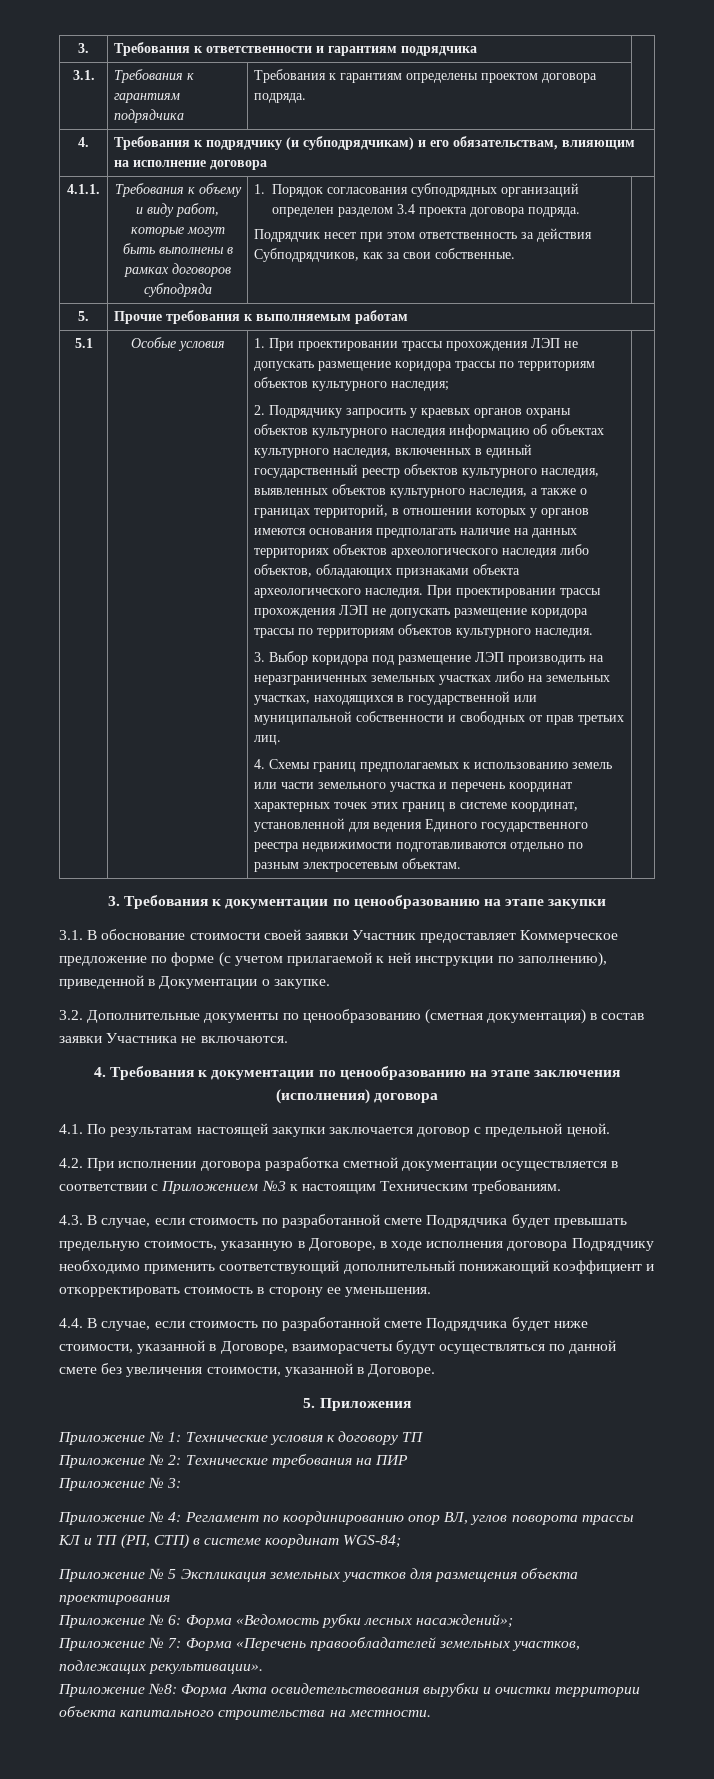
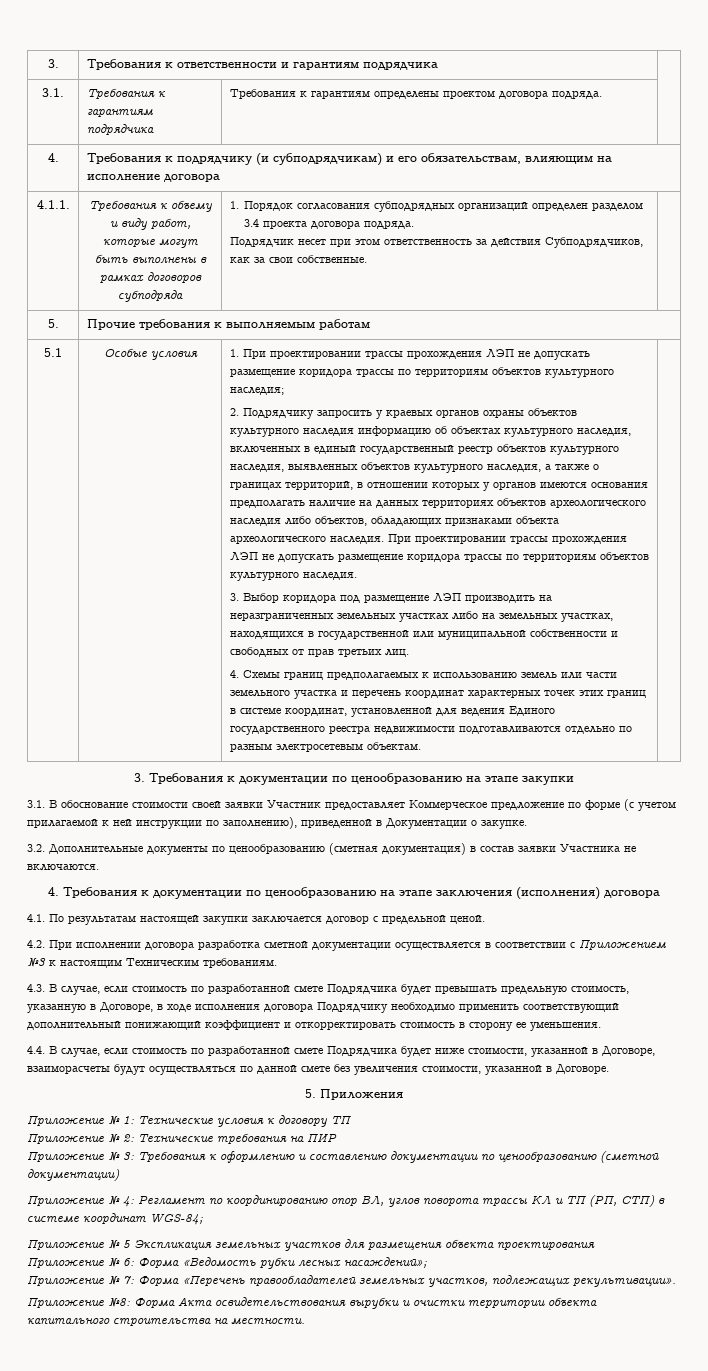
(182, 1483) none -> [138,1151,659,1163] [27,1169,120,1181] Требования к оформлению и составлению документации по ценообразованию (сметной документации)

